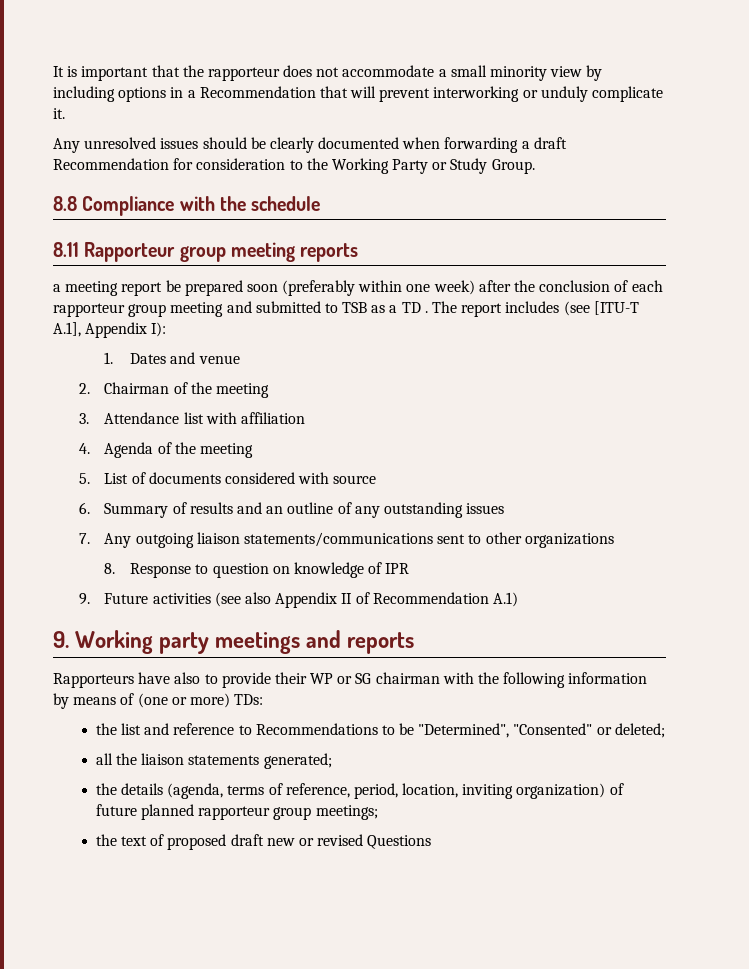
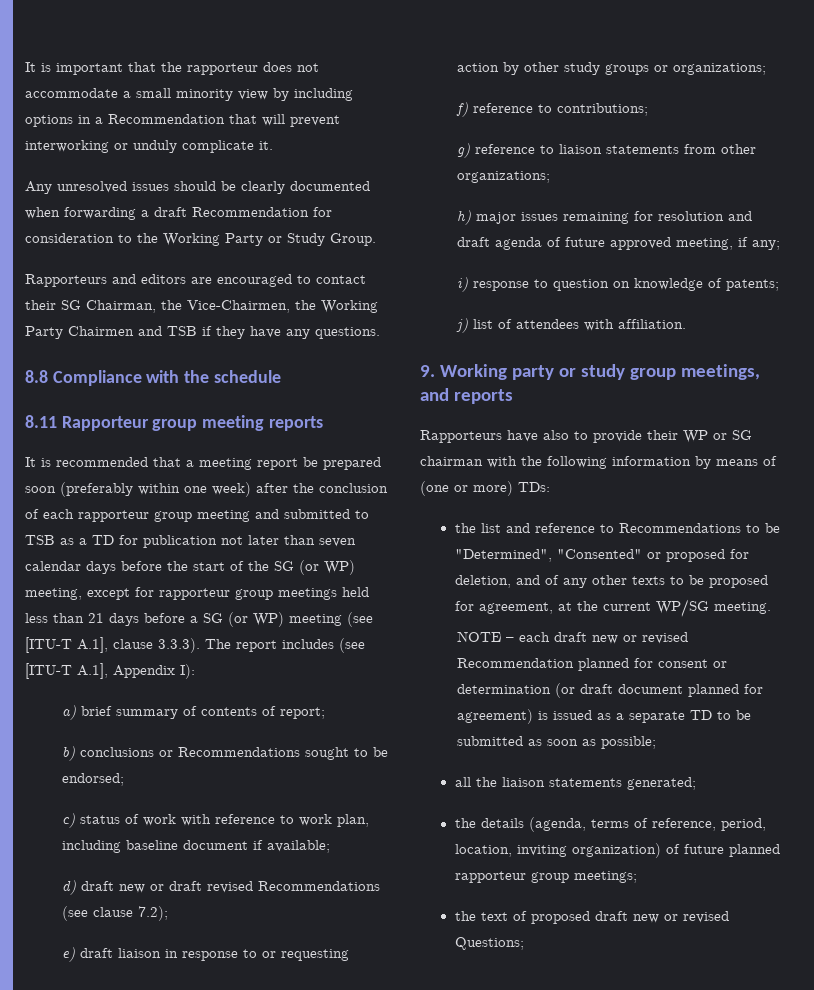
(535, 166) none -> [25,274,366,287] [25,300,378,313] [25,326,380,339] // Rapporteurs and editors are encouraged to contact their SG Chairman, the Vice-Chairmen, the Working Party Chairmen and TSB if they have any questions.
(359, 252) none -> [25,457,181,467] It is recommended that
[424,311,428,313] . -> [119,535,356,548] [25,560,355,575] [25,587,369,600] [25,612,373,627] [25,637,200,653] for publication not later than seven calendar days before the start of the SG (or WP) meeting, except for rapporteur group meetings held less than 21 days before a SG (or WP) meeting (see [ITU-T A.1], clause 3.3.3).
[104,352,240,364] [78,382,270,398] [78,412,306,424] [78,442,254,458] [78,472,377,484] [78,502,505,518] [78,532,614,548] [104,563,192,578] 1. Dates and venue // 2. Chairman of the meeting // 3. Attendance list with affiliation // 4. Agenda of the meeting // 5. List of documents considered with source // 6. Summary of results and an outline of any outstanding issues // 7. Any outgoing liaison statements/communications sent to other organizations // 8. Response -> [61,705,325,720] [61,746,388,761] [61,773,124,786] [61,813,369,828] [61,840,330,853] [61,880,380,895] [61,906,168,921] [61,947,349,962] [456,62,766,75] [455,102,648,117] [456,143,756,158] [456,171,550,183] [456,210,752,225] [456,237,780,250] [456,277,529,292] a) brief summary of contents of report; // b) conclusions or Recommendations sought to be endorsed; // c) status of work with reference to work plan, including baseline document if available; // d) draft new or draft revised Recommendations (see clause 7.2); // e) draft liaison in response to or requesting action by other study groups or organizations; // f) reference to contributions; // g) reference to liaison statements from other organizations; // h) major issues remaining for resolution and draft agenda of future approved meeting, if any; // i) response
[385,563,410,574] [78,592,518,608] IPR // 9. Future activities (see also Appendix II of Recommendation A.1) -> [725,279,779,291] [455,318,686,333] patents; // j) list of attendees with affiliation.
[215,632,301,654] meetings -> [558,364,760,380] or study group meetings,
[614,723,665,738] deleted; -> [665,549,749,562] [454,575,768,588] [454,599,771,617] [456,631,688,644] [456,658,727,671] [456,683,763,698] [456,709,751,724] [456,736,656,749] proposed for deletion, and of any other texts to be proposed for agreement, at the current WP/SG meeting. // NOTE – each draft new or revised Recommendation planned for consent or determination (or draft document planned for agreement) is issued as a separate TD to be submitted as soon as possible;
[367,835,432,849] Questions -> [454,937,524,950] Questions;

